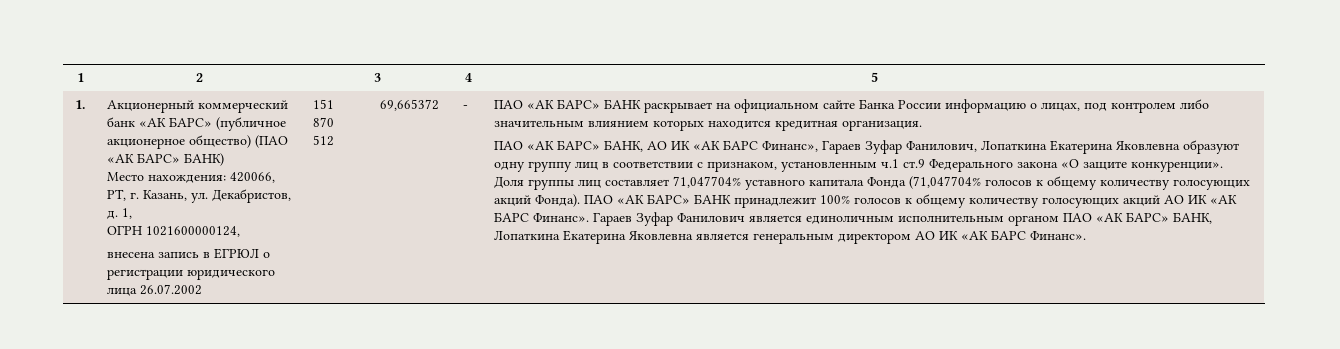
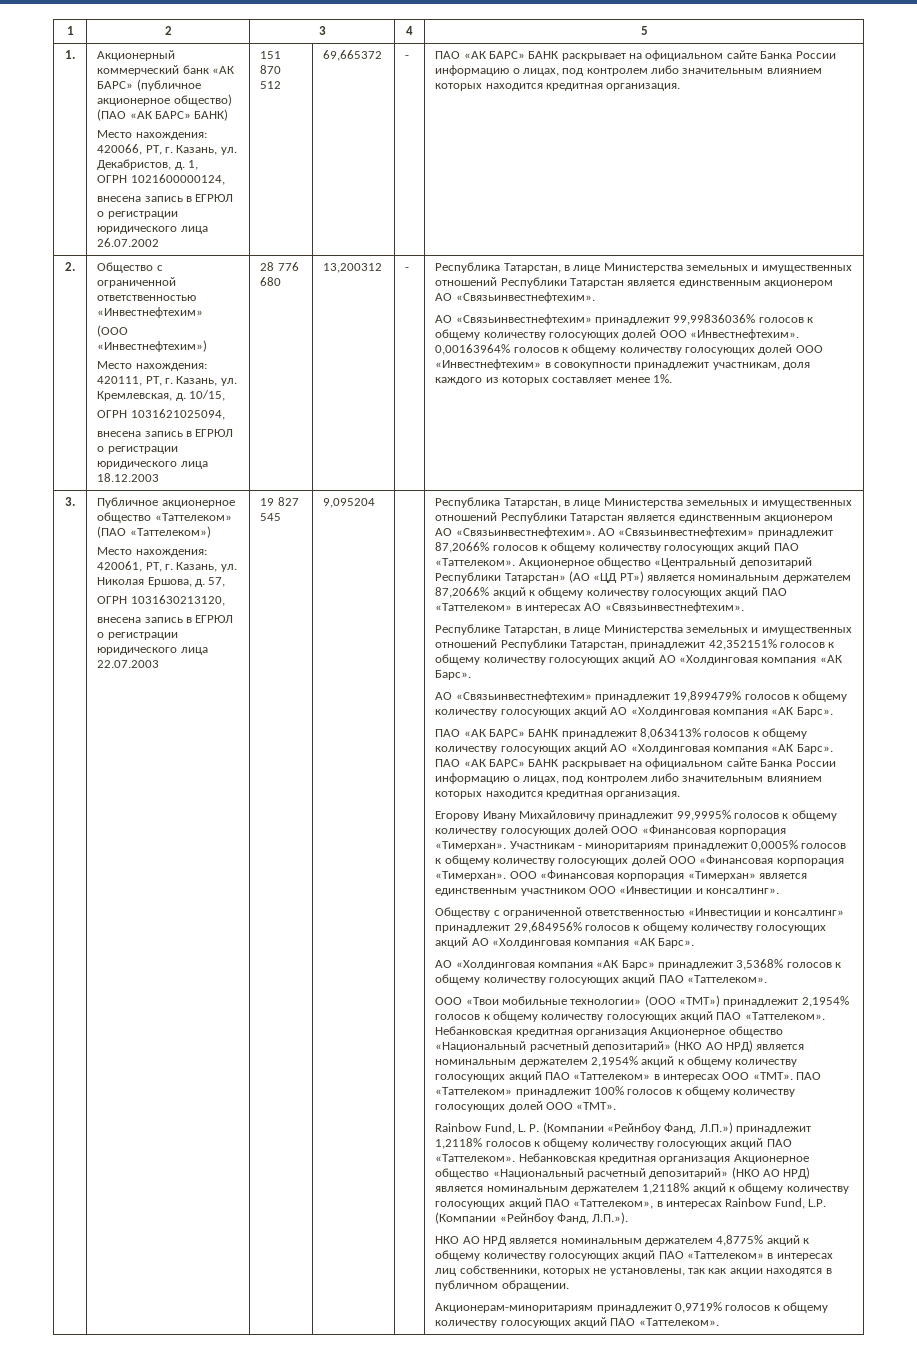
[494,140,1240,154] [494,159,1224,172] [494,176,1251,190] [494,194,581,207] // ПАО «АК БАРС» БАНК, АО ИК «АК БАРС Финанс», Гараев Зуфар Фанилович, Лопаткина Екатерина Яковлевна образуют одну группу лиц в соответствии с признаком, установленным ч.1 ст.9 Федерального закона «О защите конкуренции». Доля группы лиц составляет 71,047704% уставного капитала Фонда (71,047704% голосов к общему количеству голосующих акций Фонда). -> [65,262,75,271] [97,262,163,273] [97,277,177,288] [97,295,197,301] [97,307,204,318] [97,325,129,337] [97,340,208,352] [97,361,207,371] [97,376,237,386] [97,390,225,401] [97,409,225,420] [97,429,234,437] [97,446,178,454] [97,461,208,469] [97,473,160,482] [260,262,299,271] [260,277,282,286] [323,263,383,273] [405,267,410,271] [435,262,852,273] [435,277,834,288] [435,292,595,303] [435,314,814,325] [435,329,800,340] [435,344,823,355] [435,359,811,370] [435,374,673,385] [65,497,75,506] [97,497,235,508] [97,512,232,523] [97,526,211,538] [97,547,207,557] [97,561,237,572] [97,577,226,587] [97,595,225,606] [97,615,234,623] [97,632,178,640] [97,647,208,655] [97,660,160,668] [260,497,299,506] [260,513,282,521] [323,498,376,508] [435,497,852,508] [435,512,834,523] [435,527,833,538] [435,542,799,553] [435,557,812,568] [435,571,851,583] [435,587,787,598] [435,602,744,613] [435,624,852,635] [435,639,835,650] [435,654,842,665] [435,670,472,680] [435,691,848,702] [435,706,833,717] // 2. | Общество с ограниченной ответственностью «Инвестнефтехим» // (ООО «Инвестнефтехим») // Место нахождения: 420111, РТ, г. Казань, ул. Кремлевская, д. 10/15, // ОГРН 1031621025094, // внесена запись в ЕГРЮЛ о регистрации юридического лица 18.12.2003 | 28 776 680 | 13,200312 | - | Республика Татарстан, в лице Министерства земельных и имущественных отношений Республики Татарстан является единственным акционером АО «Связьинвестнефтехим». // АО «Связьинвестнефтехим» принадлежит 99,99836036% голосов к общему количеству голосующих долей ООО «Инвестнефтехим». 0,00163964% голосов к общему количеству голосующих долей ООО «Инвестнефтехим» в совокупности принадлежит участникам, доля каждого из которых составляет менее 1%. // 3. | Публичное акционерное общество «Таттелеком» (ПАО «Таттелеком») // Место нахождения: 420061, РТ, г. Казань, ул. Николая Ершова, д. 57, // ОГРН 1031630213120, // внесена запись в ЕГРЮЛ о регистрации юридического лица 22.07.2003 | 19 827 545 | 9,095204 | | Республика Татарстан, в лице Министерства земельных и имущественных отношений Республики Татарстан является единственным акционером АО «Связьинвестнефтехим». АО «Связьинвестнефтехим» принадлежит 87,2066% голосов к общему количеству голосующих акций ПАО «Таттелеком». Акционерное общество «Центральный депозитарий Республики Татарстан» (АО «ЦД РТ») является номинальным держателем 87,2066% акций к общему количеству голосующих акций ПАО «Таттелеком» в интересах АО «Связьинвестнефтехим». // Республике Татарстан, в лице Министерства земельных и имущественных отношений Республики Татарстан, принадлежит 42,352151% голосов к общему количеству голосующих акций АО «Холдинговая компания «АК Барс». // АО «Связьинвестнефтехим» принадлежит 19,899479% голосов к общему количеству голосующих акций АО «Холдинговая компания «АК Барс». //
(817, 202) none -> [640,728,808,739] [435,743,833,754] [435,758,836,769] [435,773,822,784] [435,791,681,799] [435,810,837,821] [435,825,787,836] [435,840,847,851] [435,855,844,866] [435,870,808,881] [435,886,780,896] [435,907,845,918] [435,922,827,933] [435,937,695,948] [435,959,842,970] [435,974,768,985] [435,995,849,1007] [435,1011,825,1022] [435,1026,783,1037] [435,1040,805,1052] [435,1056,798,1067] [435,1071,822,1082] [435,1087,591,1097] 8,063413% голосов к общему количеству голосующих акций АО «Холдинговая компания «АК Барс». ПАО «АК БАРС» БАНК раскрывает на официальном сайте Банка России информацию о лицах, под контролем либо значительным влиянием которых находится кредитная организация. // Егорову Ивану Михайловичу принадлежит 99,9995% голосов к общему количеству голосующих долей ООО «Финансовая корпорация «Тимерхан». Участникам - миноритариям принадлежит 0,0005% голосов к общему количеству голосующих долей ООО «Финансовая корпорация «Тимерхан». ООО «Финансовая корпорация «Тимерхан» является единственным участником ООО «Инвестиции и консалтинг». // Обществу с ограниченной ответственностью «Инвестиции и консалтинг» принадлежит 29,684956% голосов к общему количеству голосующих акций АО «Холдинговая компания «АК Барс». // АО «Холдинговая компания «АК Барс» принадлежит 3,5368% голосов к общему количеству голосующих акций ПАО «Таттелеком». // ООО «Твои мобильные технологии» (ООО «ТМТ») принадлежит 2,1954% голосов к общему количеству голосующих акций ПАО «Таттелеком». Небанковская кредитная организация Акционерное общество «Национальный расчетный депозитарий» (НКО АО НРД) является номинальным держателем 2,1954% акций к общему количеству голосующих акций ПАО «Таттелеком» в интересах ООО «ТМТ». ПАО «Таттелеком» принадлежит
[1123,195,1238,206] [494,212,1213,226] [494,230,1087,244] акций АО ИК «АК БАРС Финанс». Гараев Зуфар Фанилович является единоличным исполнительным органом ПАО «АК БАРС» БАНК, Лопаткина Екатерина Яковлевна является генеральным директором АО ИК «АК БАРС Финанс». -> [508,1101,617,1112] [435,1122,812,1134] [435,1138,792,1149] [435,1153,809,1164] [435,1167,811,1179] [435,1183,849,1194] [435,1198,827,1209] [435,1212,629,1224] [435,1235,810,1246] [435,1250,833,1261] [435,1265,832,1276] [435,1280,569,1291] [435,1302,829,1313] [435,1317,719,1328] долей ООО «ТМТ». // Rainbow Fund, L. P. (Компании «Рейнбоу Фанд, Л.П.») принадлежит 1,2118% голосов к общему количеству голосующих акций ПАО «Таттелеком». Небанковская кредитная организация Акционерное общество «Национальный расчетный депозитарий» (НКО АО НРД) является номинальным держателем 1,2118% акций к общему количеству голосующих акций ПАО «Таттелеком», в интересах Rainbow Fund, L.P. (Компании «Рейнбоу Фанд, Л.П.»). // НКО АО НРД является номинальным держателем 4,8775% акций к общему количеству голосующих акций ПАО «Таттелеком» в интересах лиц собственники, которых не установлены, так как акции находятся в публичном обращении. // Акционерам-миноритариям принадлежит 0,9719% голосов к общему количеству голосующих акций ПАО «Таттелеком».

